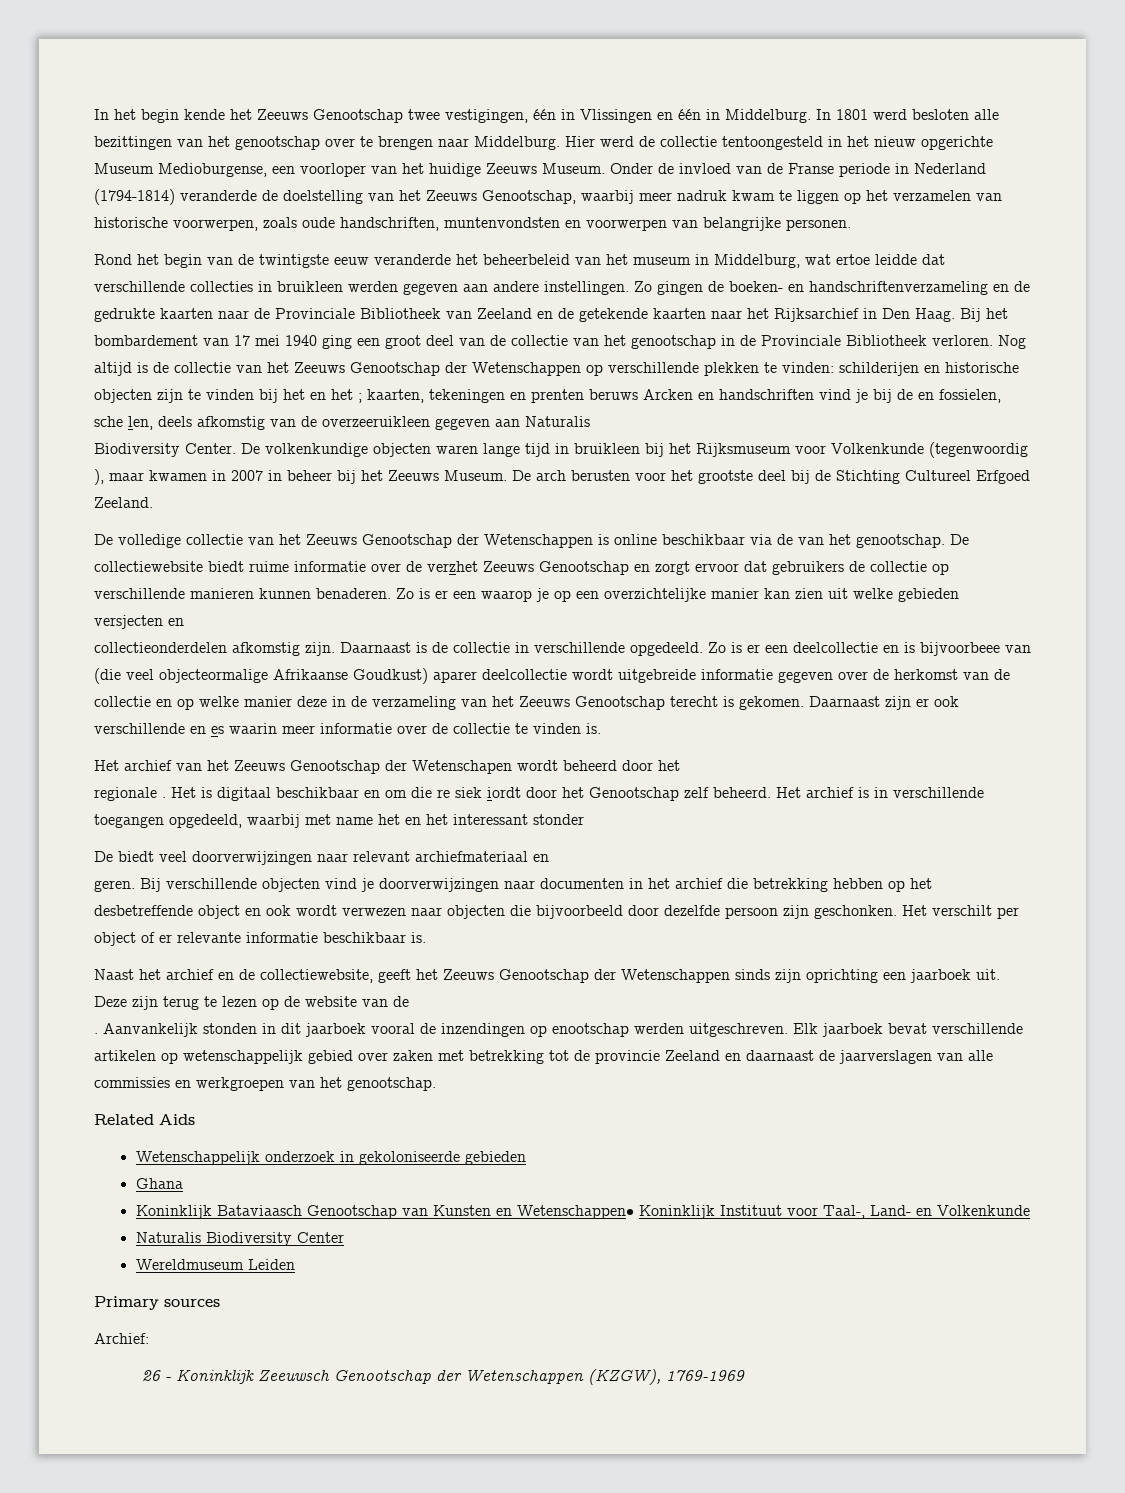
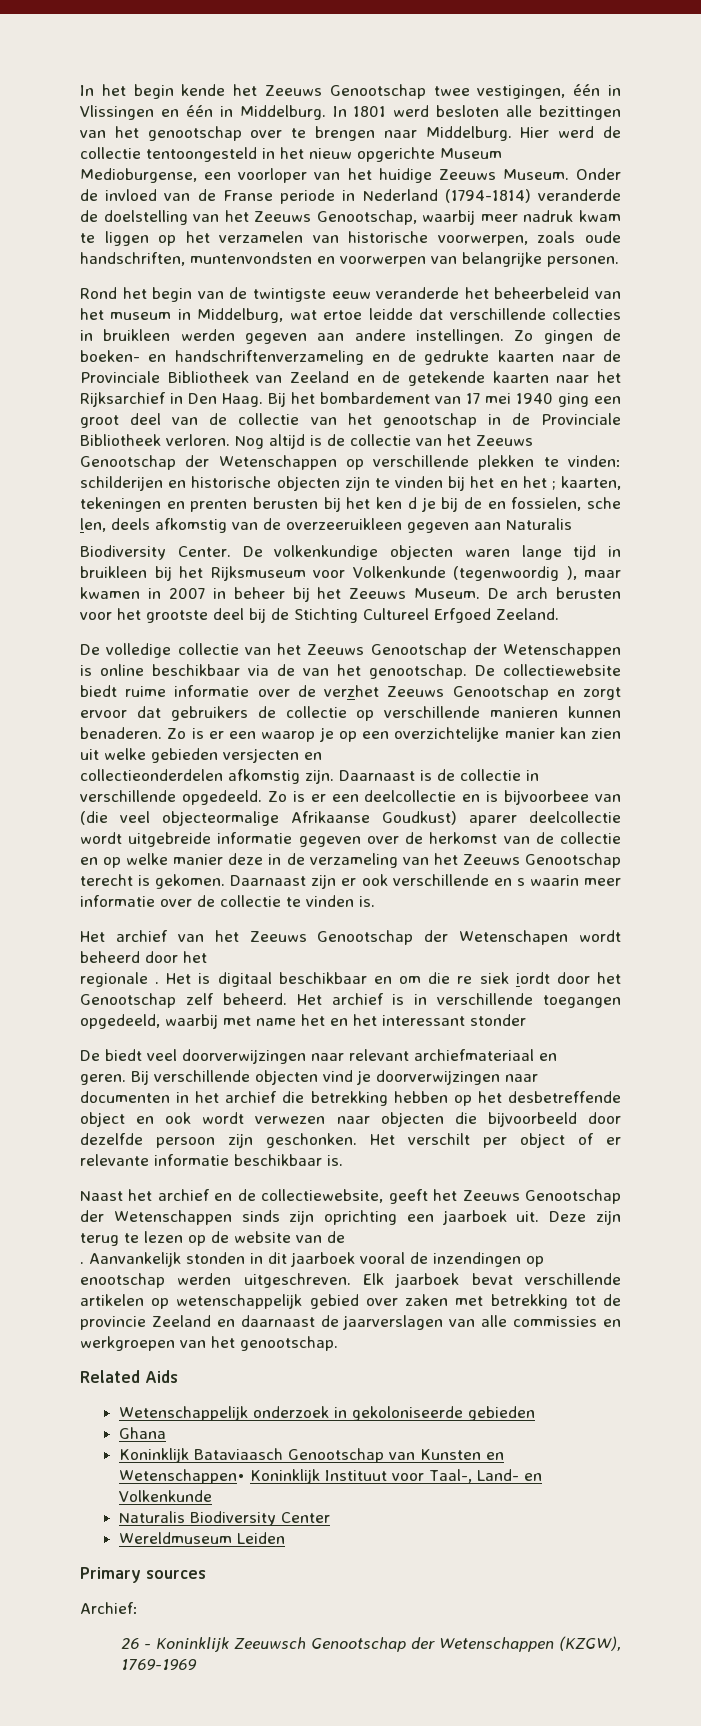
[589,389,851,400] beruws Arcken en handschriften vind -> [253,497,417,512] berusten bij het ken d
[211,726,224,734] es -> [516,878,525,886] s

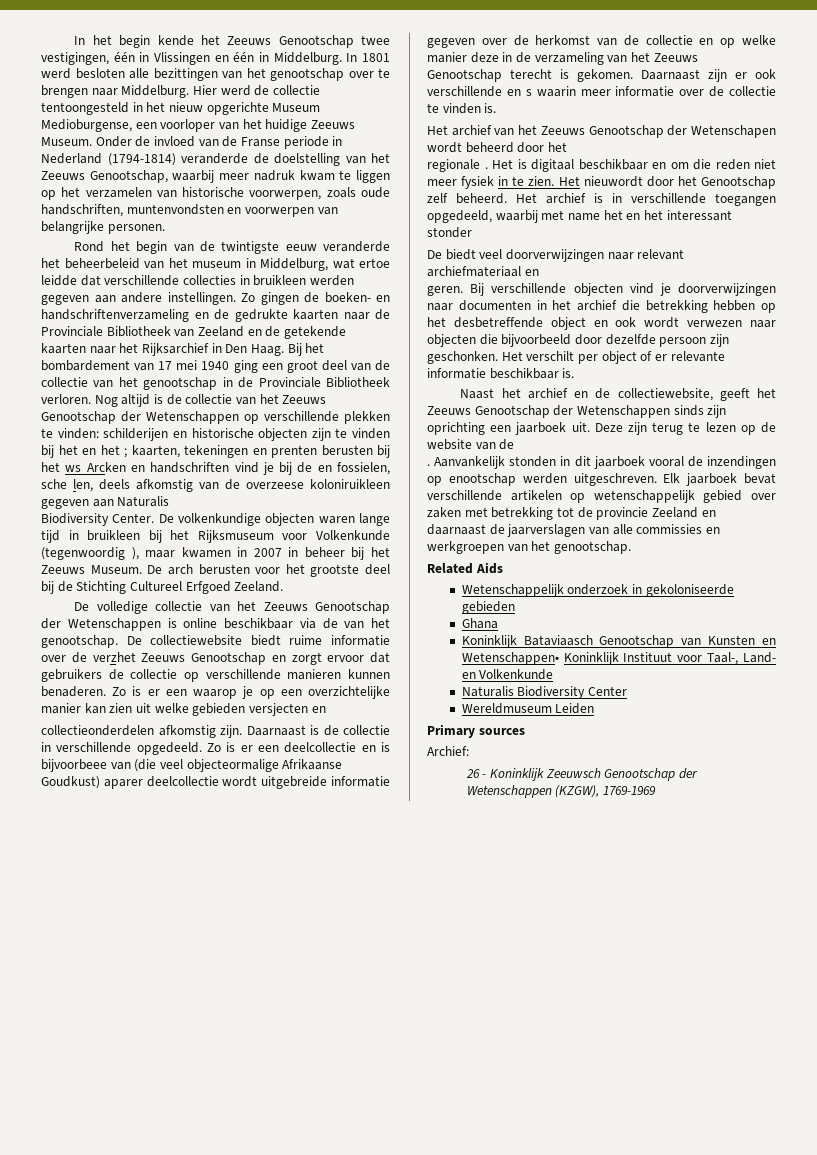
[376,497,417,509] ken d -> [65,462,259,473] ws Arcken en handschriften vind
[286,518,402,530] overzeeruikleen -> [246,479,390,489] overzeese koloniruikleen
[457,972,550,984] re siek iordt -> [715,159,776,170] [427,176,643,189] reden niet meer fysiek in te zien. Het nieuwordt

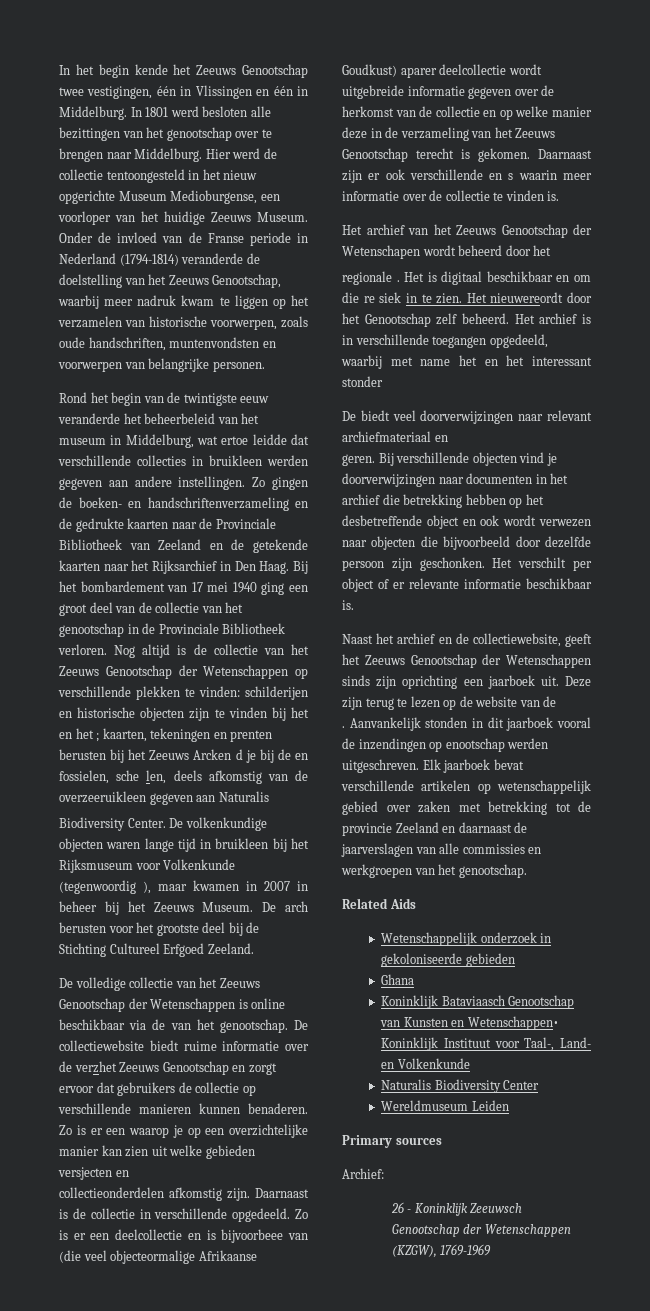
[65,462,259,473] ws Arcken en handschriften vind -> [149,749,243,760] Zeeuws Arcken d
[246,479,390,489] overzeese koloniruikleen -> [59,791,146,803] overzeeruikleen
[715,159,776,170] [427,176,495,189] reden niet meer fysiek -> [363,292,402,303] re siek
[583,176,643,187] nieuwordt -> [490,292,564,303] nieuwereordt

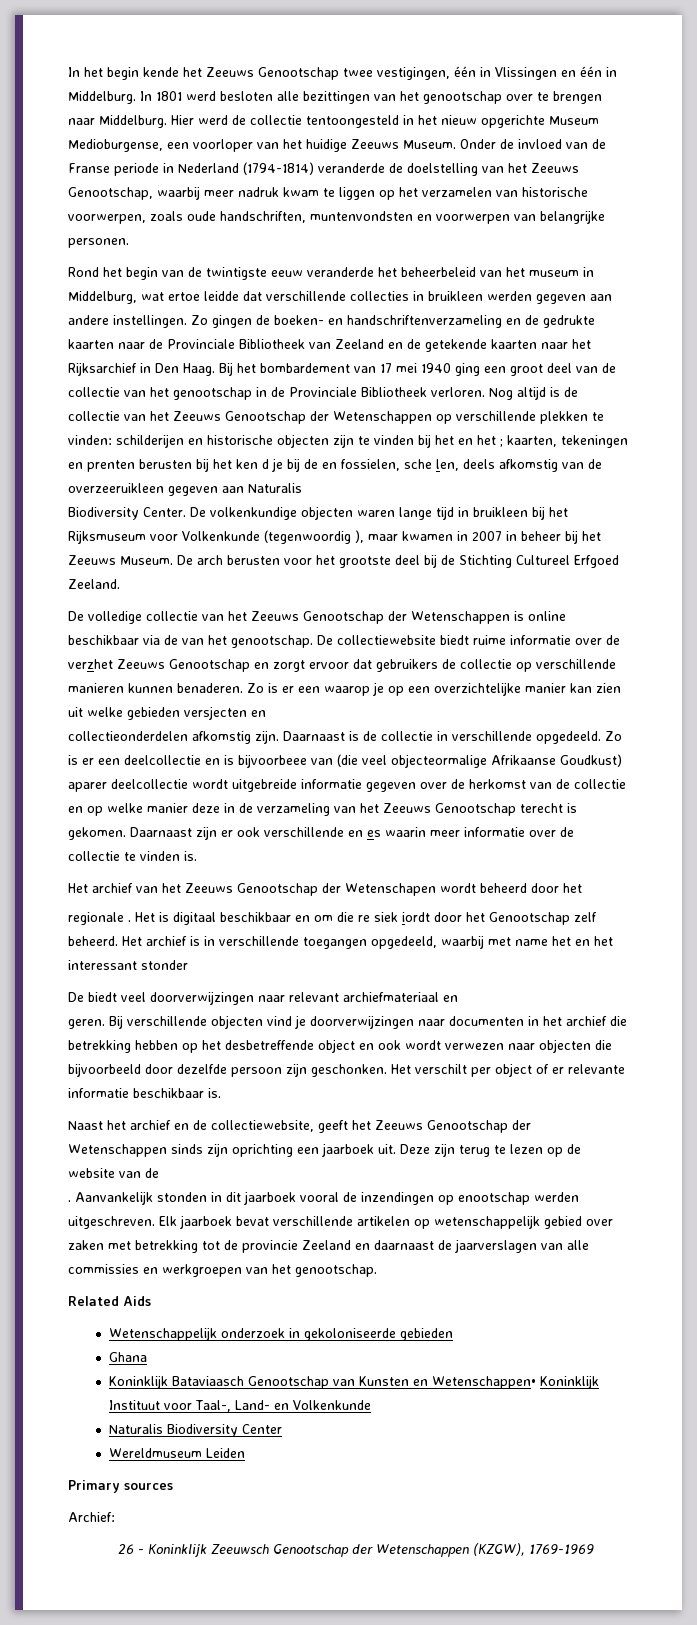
[149,749,232,760] Zeeuws Arcken -> [236,459,258,469] ken
[508,173,514,180] s -> [367,830,381,837] es
[405,292,564,304] in te zien. Het nieuwereordt -> [402,912,430,922] iordt

